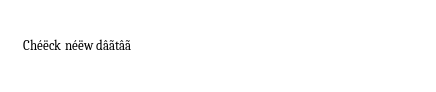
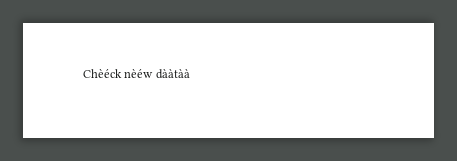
[23,39,132,50] Chéëck néëw dâãtâã -> [83,69,190,79] Chèéck nèéw dààtàà

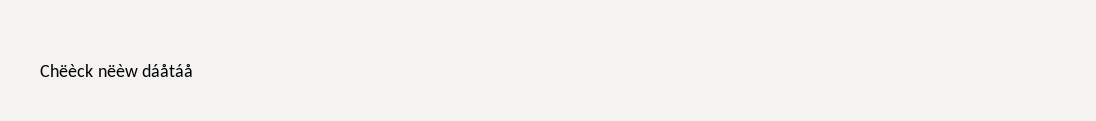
[83,69,190,79] Chèéck nèéw dààtàà -> [40,64,194,77] Chëèck nëèw dáåtáå

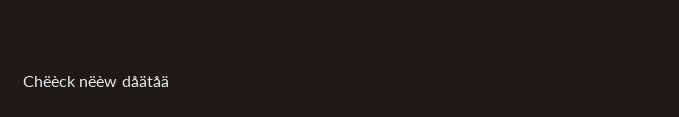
[142,64,194,77] dáåtáå -> [121,76,169,87] dåätåä

